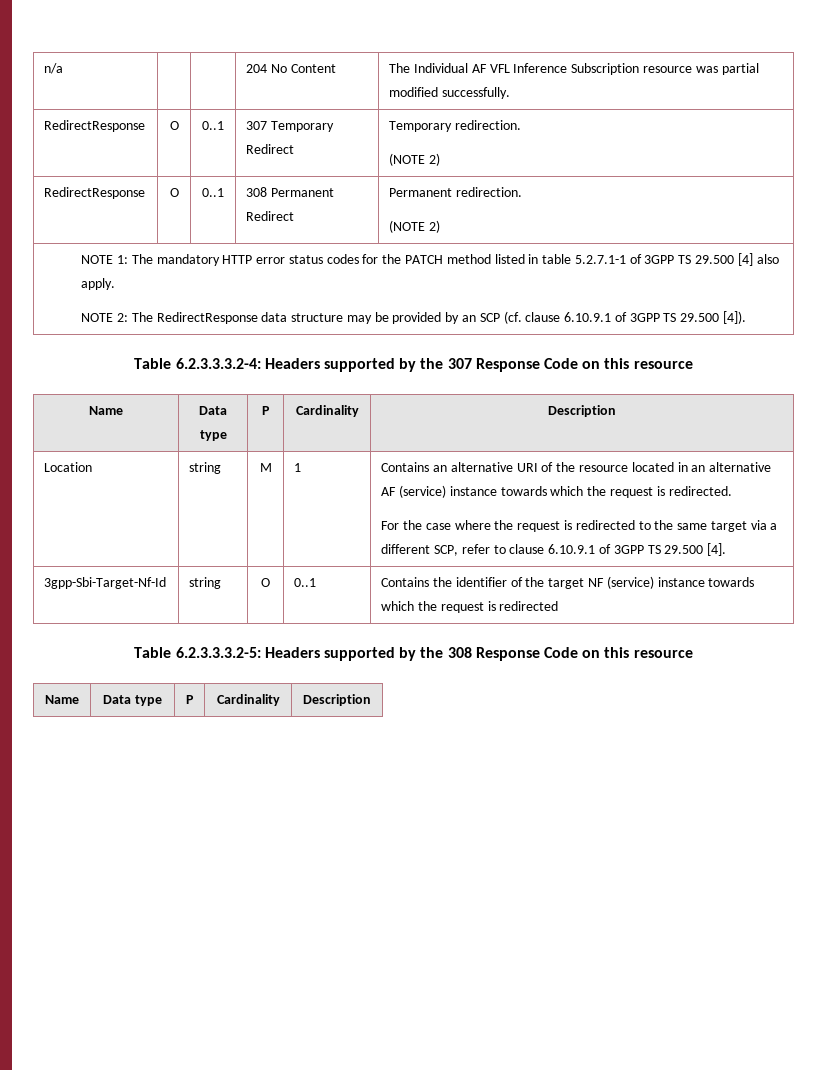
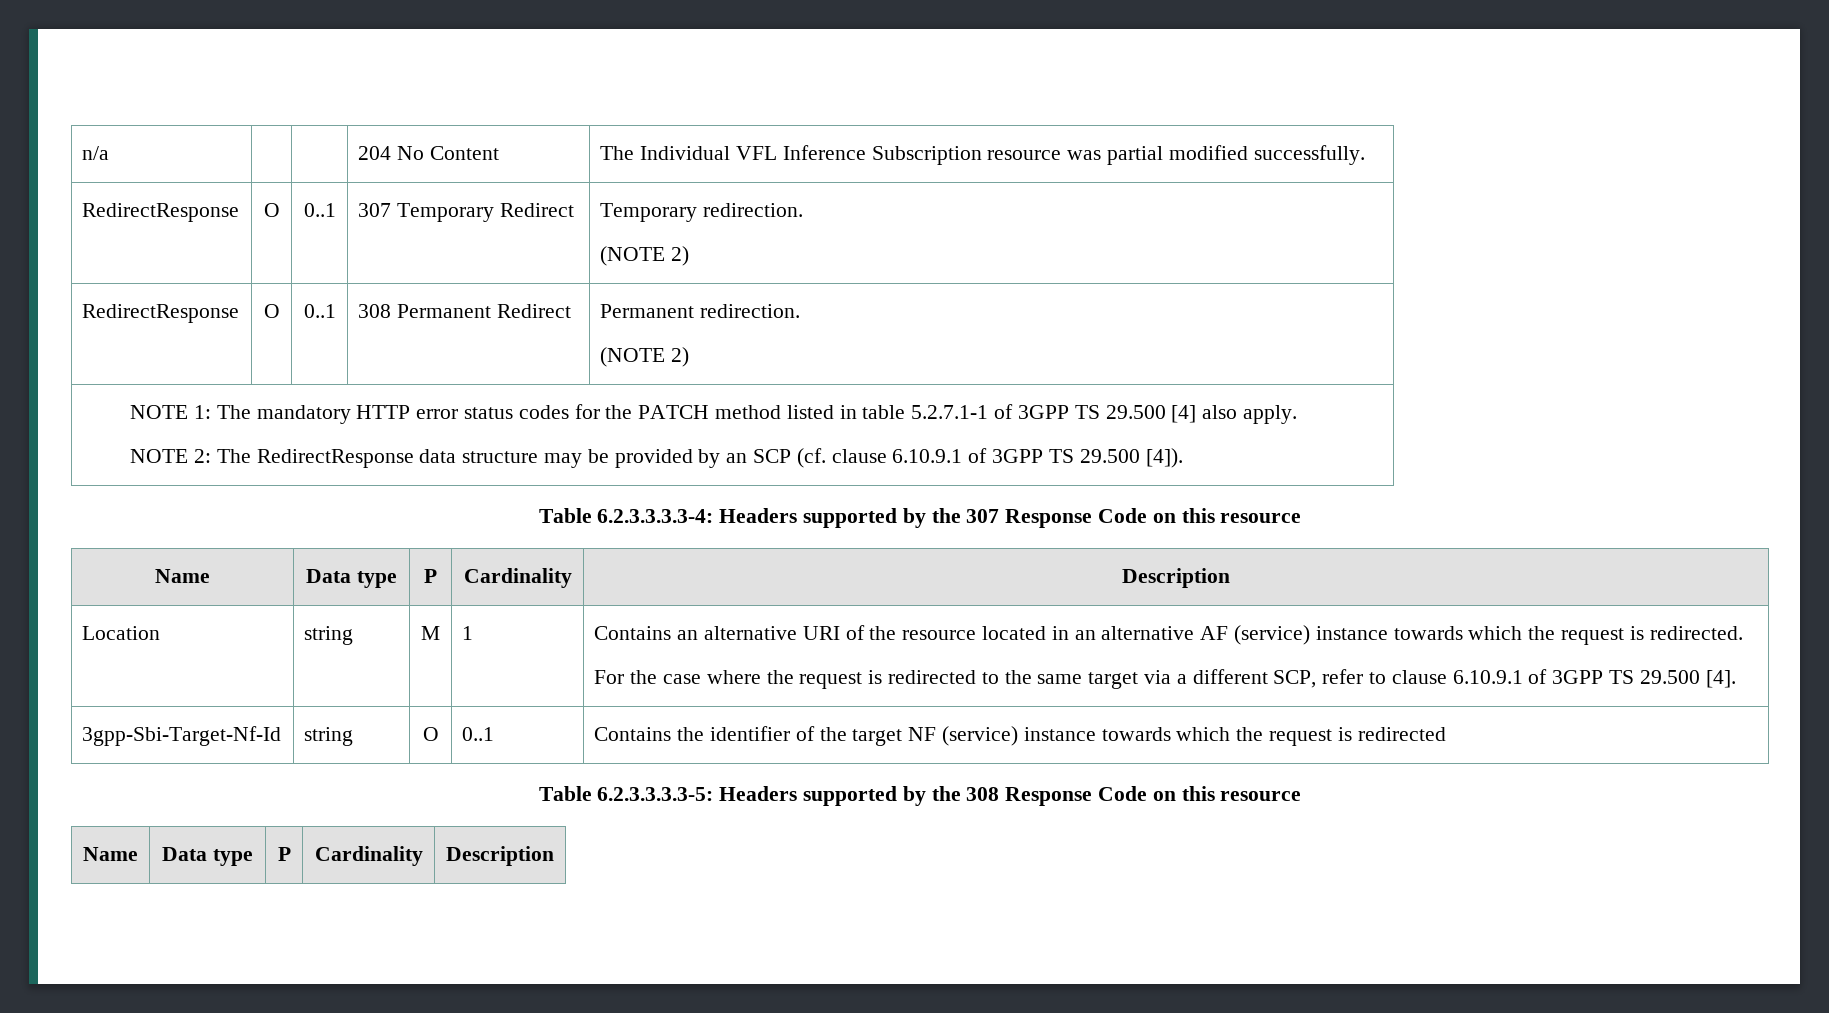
[471,64,487,73] AF -> (731, 153) none
[175,358,261,369] 6.2.3.3.3.2-4: -> [597,509,714,523] 6.2.3.3.3.3-4:
[175,647,261,658] 6.2.3.3.3.2-5: -> [597,787,714,801] 6.2.3.3.3.3-5:

